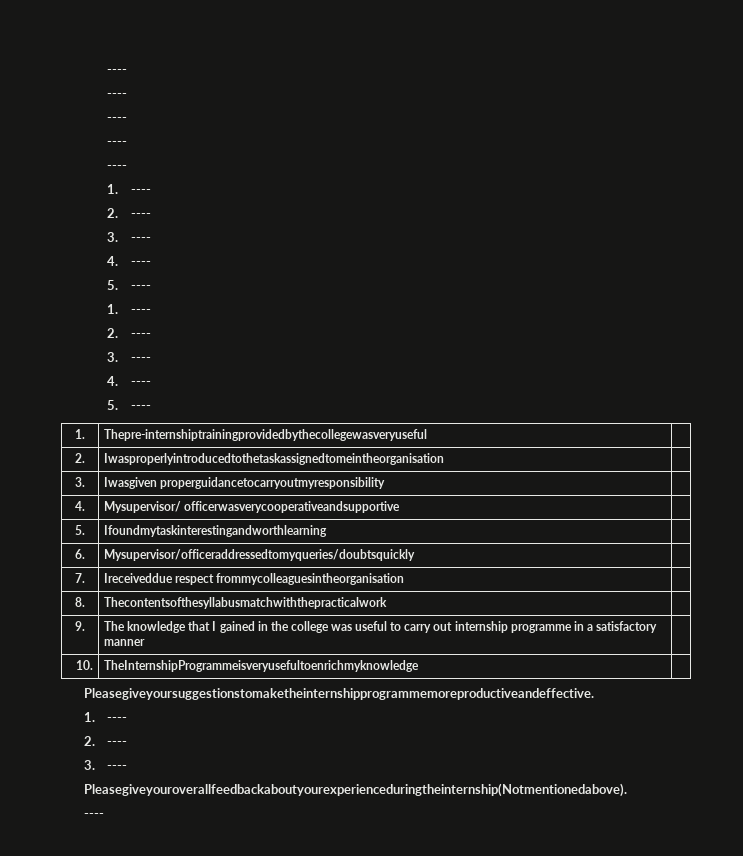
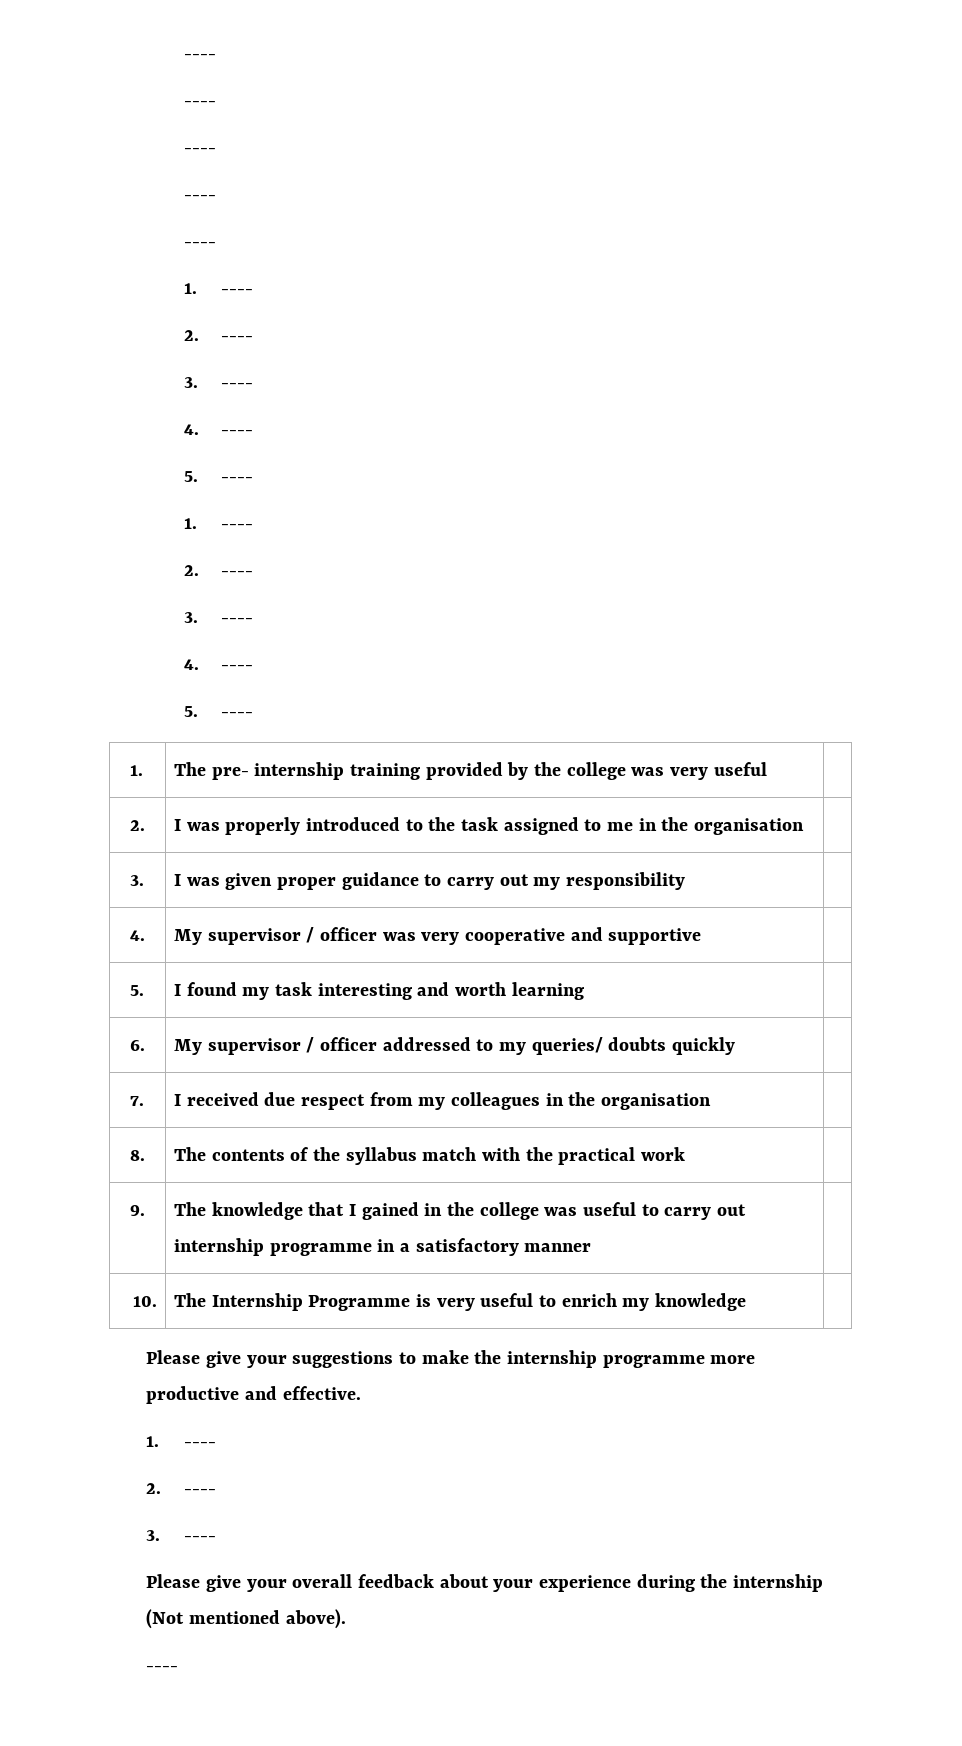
[104,429,428,441] [74,453,85,463] [104,453,445,465] [74,477,85,487] [104,477,386,489] [74,501,85,511] [104,501,401,513] [74,525,85,535] [104,525,328,537] [74,549,85,559] [104,549,416,561] [74,573,85,583] [104,573,405,585] [74,597,85,607] [104,597,388,609] Thepre-internshiptrainingprovidedbythecollegewasveryuseful | // 2. | Iwasproperlyintroducedtothetaskassignedtomeintheorganisation | // 3. | Iwasgiven properguidancetocarryoutmyresponsibility | // 4. | Mysupervisor/ officerwasverycooperativeandsupportive | // 5. | Ifoundmytaskinterestingandworthlearning | // 6. | Mysupervisor/officeraddressedtomyqueries/doubtsquickly | // 7. | Ireceiveddue respect frommycolleaguesintheorganisation | // 8. | Thecontentsofthesyllabusmatchwiththepracticalwork -> [173,762,767,780] [129,820,145,831] [173,817,804,835] [129,875,144,886] [173,872,685,890] [129,930,145,941] [173,927,702,945] [129,985,144,996] [173,982,584,1000] [129,1040,145,1051] [173,1037,735,1055] [129,1096,144,1106] [173,1092,711,1110] [129,1150,145,1161] [173,1147,685,1165] The pre- internship training provided by the college was very useful | // 2. | I was properly introduced to the task assigned to me in the organisation | // 3. | I was given proper guidance to carry out my responsibility | // 4. | My supervisor / officer was very cooperative and supportive | // 5. | I found my task interesting and worth learning | // 6. | My supervisor / officer addressed to my queries/ doubts quickly | // 7. | I received due respect from my colleagues in the organisation | // 8. | The contents of the syllabus match with the practical work
[104,660,420,672] [84,688,595,700] [84,712,128,722] [84,736,128,746] [84,760,128,770] [84,783,628,797] TheInternshipProgrammeisveryusefultoenrichmyknowledge | // Pleasegiveyoursuggestionstomaketheinternshipprogrammemoreproductiveandeffective. // 1. ---- // 2. ---- // 3. ---- // Pleasegiveyouroverallfeedbackaboutyourexperienceduringtheinternship(Notmentionedabove). -> [173,1293,746,1311] [146,1350,756,1368] [146,1386,361,1404] [146,1436,216,1447] [146,1483,216,1494] [146,1530,216,1541] [146,1574,824,1592] [146,1609,346,1629] The Internship Programme is very useful to enrich my knowledge | // Please give your suggestions to make the internship programme more productive and effective. // 1. ---- // 2. ---- // 3. ---- // Please give your overall feedback about your experience during the internship (Not mentioned above).

